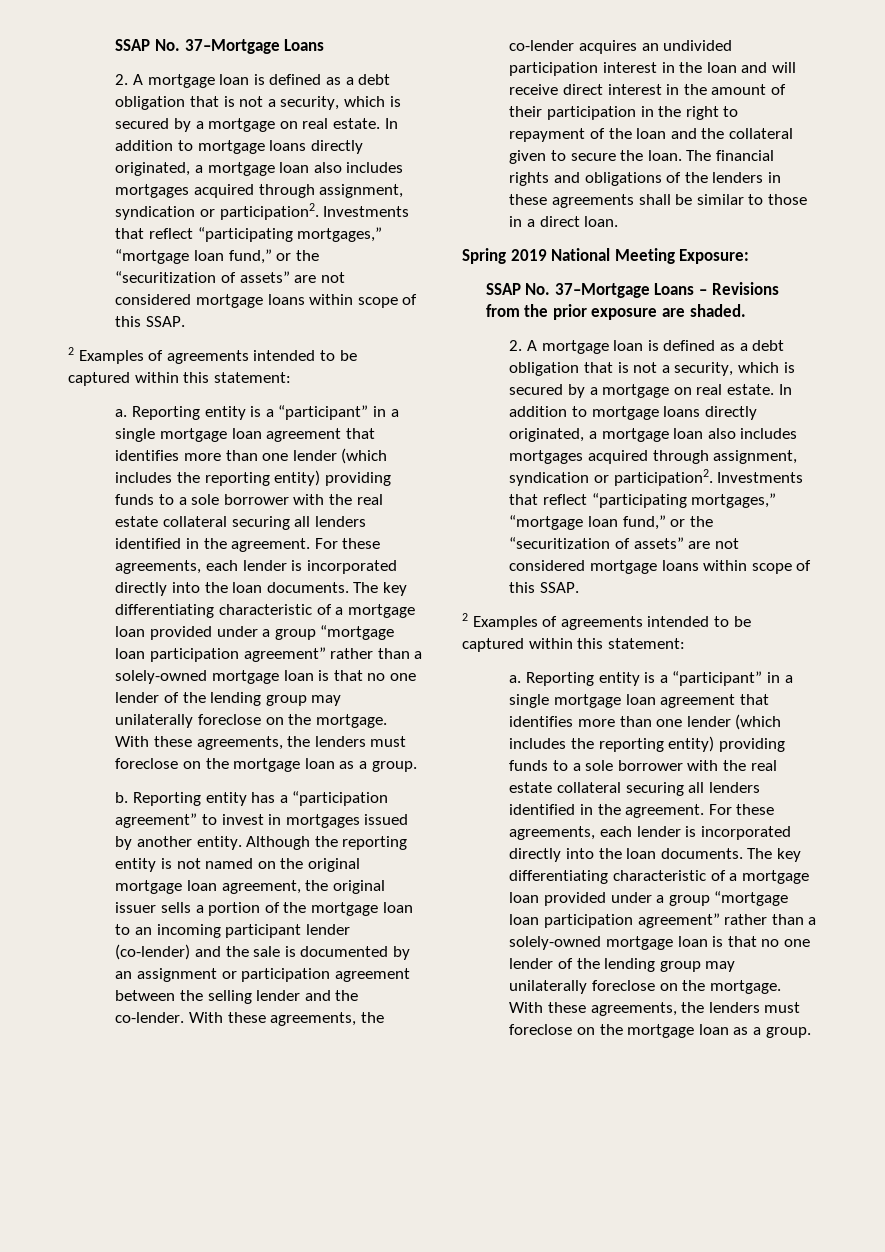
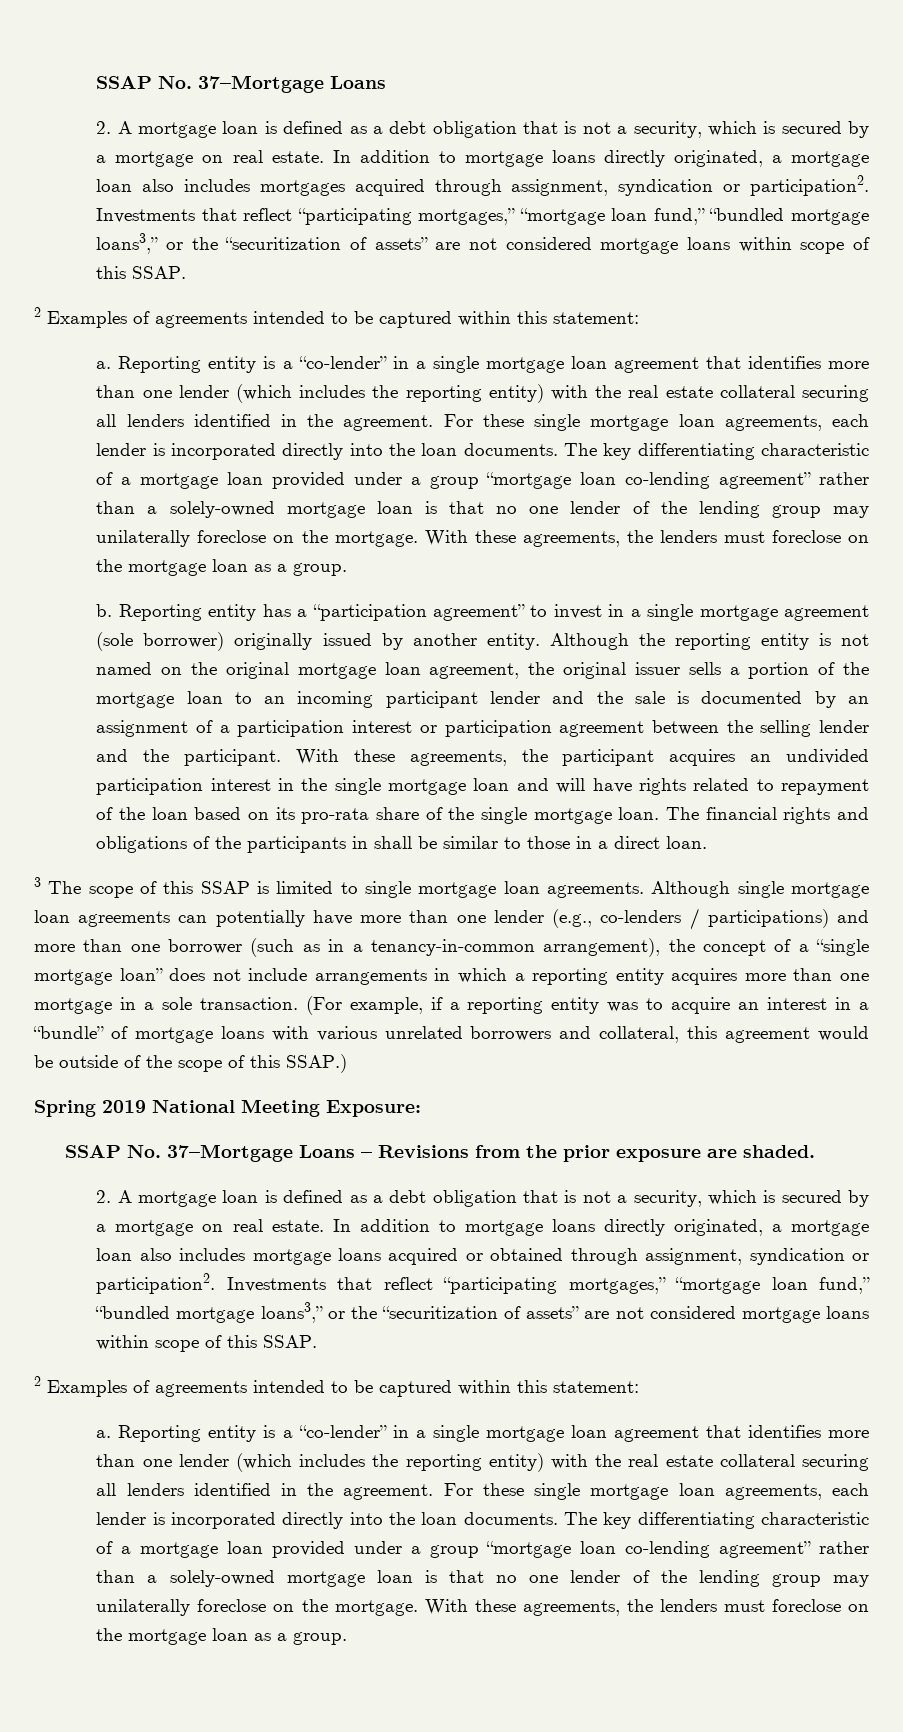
(272, 256) none -> [709,208,870,225] [96,233,159,254] “bundled mortgage loans3,”
[278,405,369,420] “participant” -> [298,356,387,369] “co-lender”
[324,472,391,486] [115,494,289,505] providing funds to a sole borrower -> (544, 393) none
(381, 543) none -> [534,414,715,431] single mortgage loan
[150,648,240,662] participation -> [625,472,711,489] co-lending
[285,814,360,828] mortgages -> [630,604,869,621] [96,632,313,651] a single mortgage agreement (sole borrower) originally
[115,944,191,960] (co-lender) -> (541, 697) none
(218, 975) none -> [196,720,413,737] of a participation interest
[115,1012,384,1026] [509,40,575,51] co-lender. With these agreements, the co-lender -> [184,749,655,766] participant. With these agreements, the participant
(703, 67) none -> [334,778,467,795] single mortgage
[509,84,786,95] [509,106,719,120] receive direct interest in the amount of their participation in the right -> [592,778,750,795] have rights related
[670,128,793,139] [509,150,644,164] and the collateral given to secure the -> [194,807,612,824] based on its pro-rata share of the single mortgage
[712,172,781,183] [509,194,635,208] lenders in these agreements -> [247,836,369,853] participants in
(619, 221) none -> [34,877,870,898] [34,908,870,930] [34,938,869,957] [34,968,869,985] [34,996,870,1015] [33,1026,869,1043] [34,1054,347,1073] // 3 The scope of this SSAP is limited to single mortgage loan agreements. Although single mortgage loan agreements can potentially have more than one lender (e.g., co-lenders / participations) and more than one borrower (such as in a tenancy-in-common arrangement), the concept of a “single mortgage loan” does not include arrangements in which a reporting entity acquires more than one mortgage in a sole transaction. (For example, if a reporting entity was to acquire an interest in a “bundle” of mortgage loans with various unrelated borrowers and collateral, this agreement would be outside of the scope of this SSAP.)
[509,450,649,464] mortgages acquired -> [252,1248,564,1265] mortgage loans acquired or obtained
(666, 522) none -> [95,1302,323,1323] “bundled mortgage loans3,”
[672,671,763,686] “participant” -> [298,1425,387,1438] “co-lender”
[718,738,785,752] [509,760,683,771] providing funds to a sole borrower -> (544, 1462) none
(775, 809) none -> [534,1483,715,1500] single mortgage loan
[544,914,634,928] participation -> [625,1541,711,1558] co-lending

